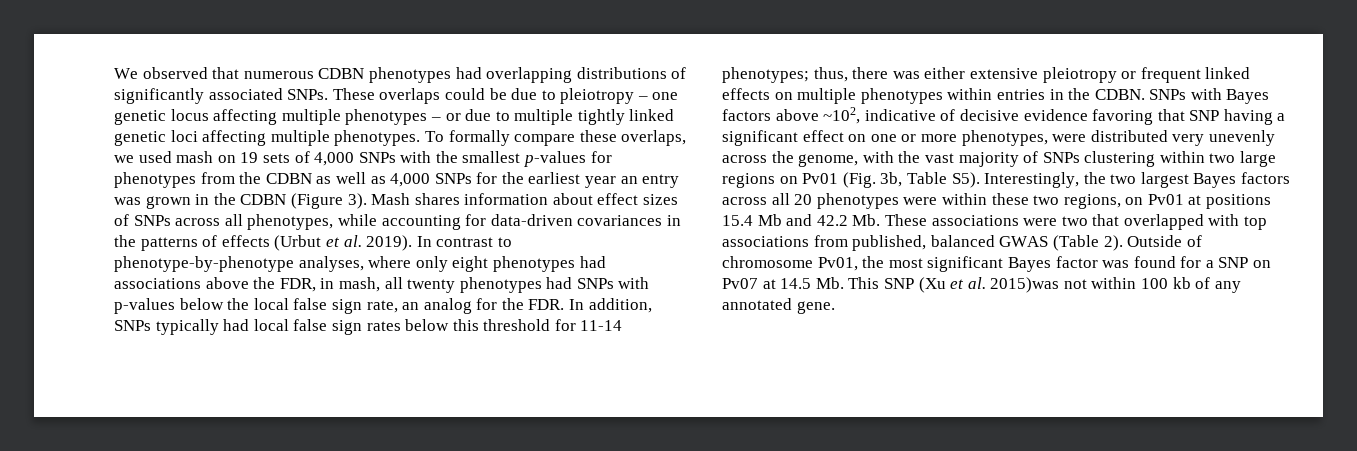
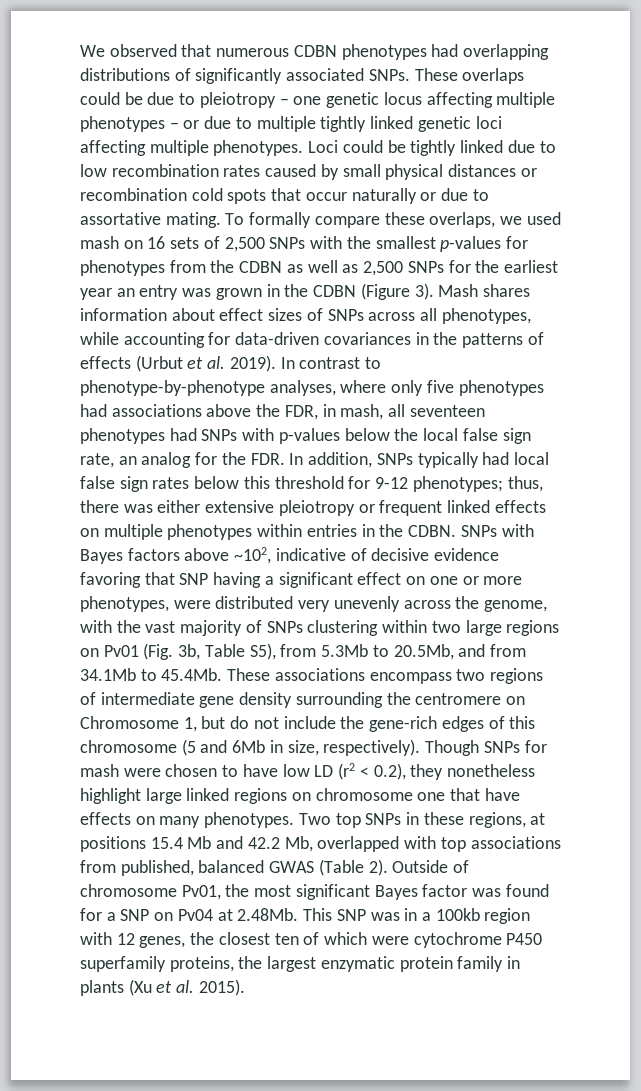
(421, 138) none -> [308,140,556,156] [80,164,537,180] [80,188,489,204] [80,212,221,228] Loci could be tightly linked due to low recombination rates caused by small physical distances or recombination cold spots that occur naturally or due to assortative mating.
[240,152,259,163] 19 -> [147,236,166,249] 16
[314,152,355,166] 4,000 -> [224,237,265,252] 2,500
[390,173,431,187] 4,000 -> [363,261,404,276] 2,500
[452,256,489,272] eight -> [426,380,454,393] five
[407,279,456,293] twenty -> [409,405,485,417] seventeen
[580,320,623,331] 11-14 -> [375,477,409,489] 9-12
[951,172,1291,188] [722,193,1184,209] S5). Interestingly, the two largest Bayes factors across all 20 phenotypes were within these two regions, on Pv01 -> [249,643,526,660] [80,668,544,684] [80,692,526,708] [80,716,536,732] [80,739,547,756] [80,763,535,780] [80,788,520,804] [80,812,526,828] S5), from 5.3Mb to 20.5Mb, and from 34.1Mb to 45.4Mb. These associations encompass two regions of intermediate gene density surrounding the centromere on Chromosome 1, but do not include the gene-rich edges of this chromosome (5 and 6Mb in size, respectively). Though SNPs for mash were chosen to have low LD (r2 < 0.2), they nonetheless highlight large linked regions on chromosome one that have effects on many phenotypes. Two top SNPs in these regions,
[852,214,1120,226] Mb. These associations were two that -> [284,836,313,852] Mb,
[722,277,1241,293] [722,298,835,314] Pv07 at 14.5 Mb. This SNP (Xu et al. 2015)was not within 100 kb of any annotated gene. -> [177,908,531,924] [80,932,543,948] [80,956,521,972] [80,979,245,996] Pv04 at 2.48Mb. This SNP was in a 100kb region with 12 genes, the closest ten of which were cytochrome P450 superfamily proteins, the largest enzymatic protein family in plants (Xu et al. 2015).

